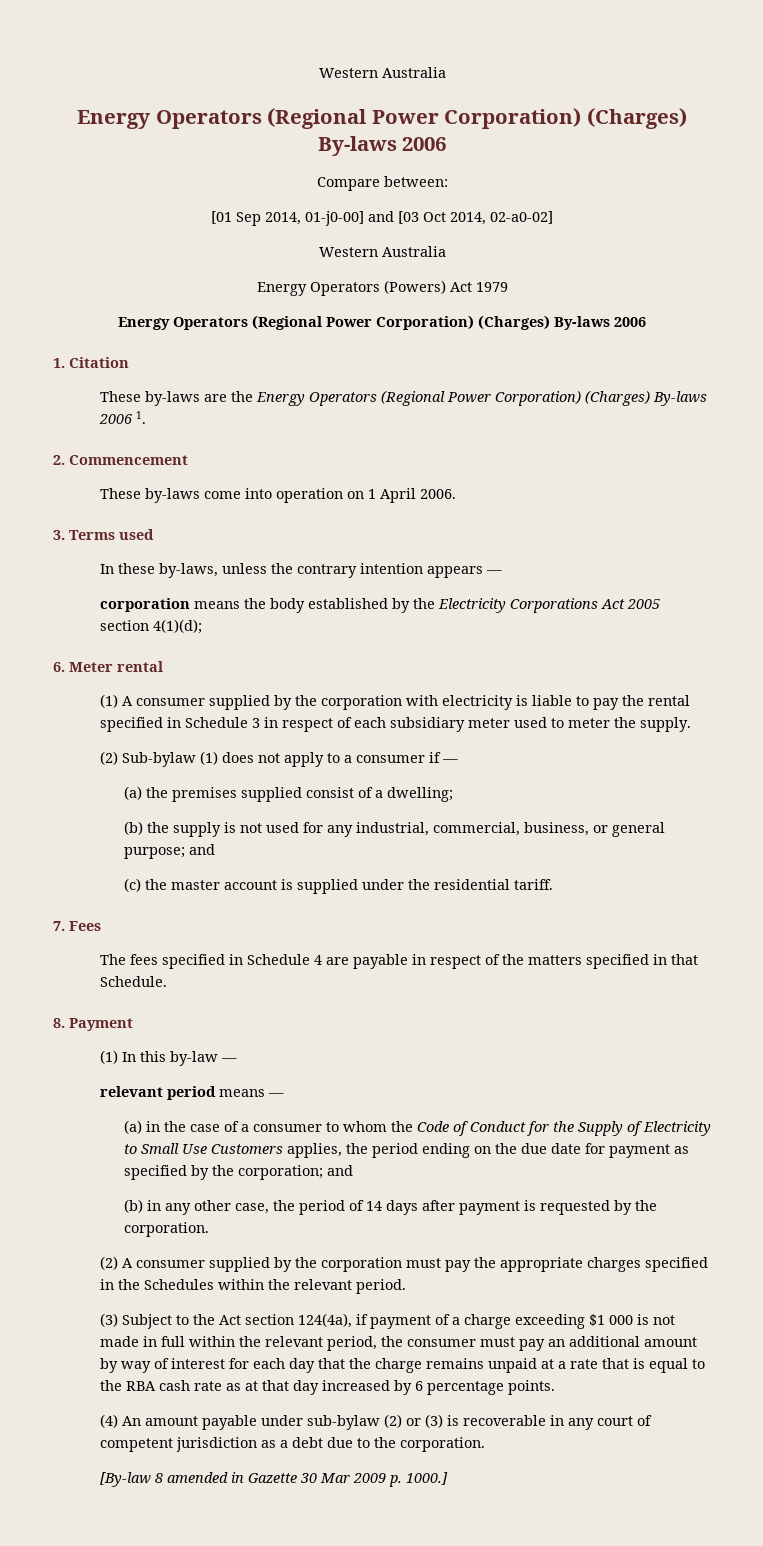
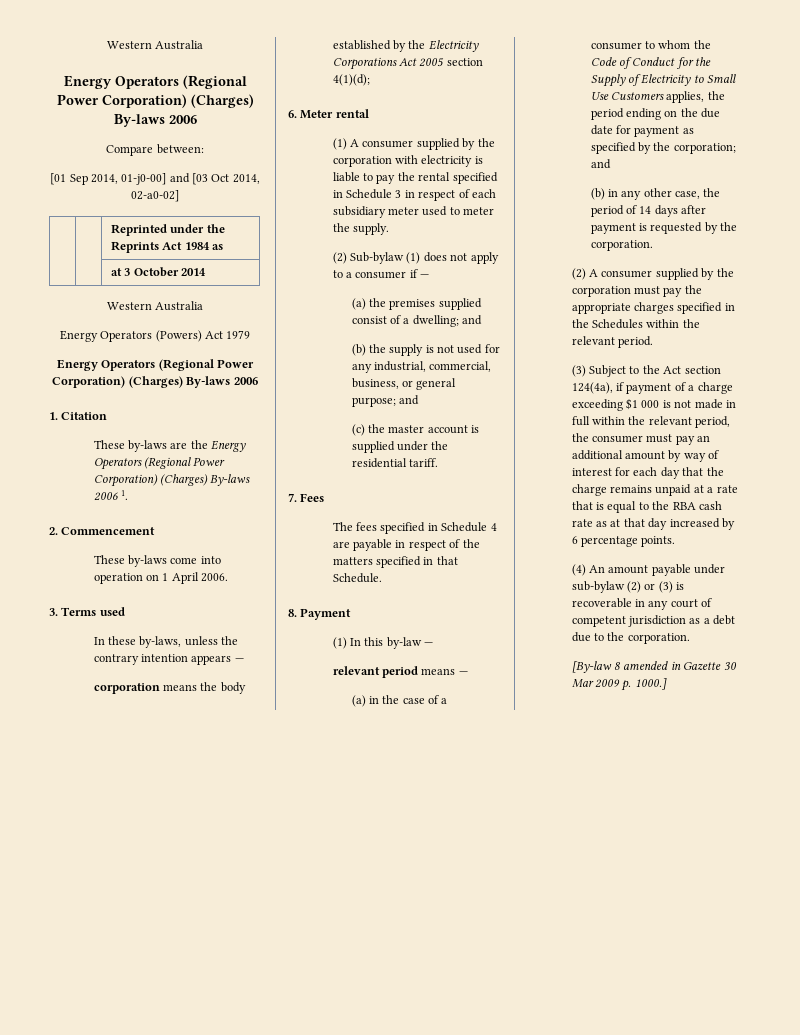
(553, 217) none -> [110,224,225,236] [110,241,224,253] [110,267,207,277] // | | Reprinted under the Reprints Act 1984 as // | | at 3 October 2014
(453, 794) none -> [462,315,483,325] and

